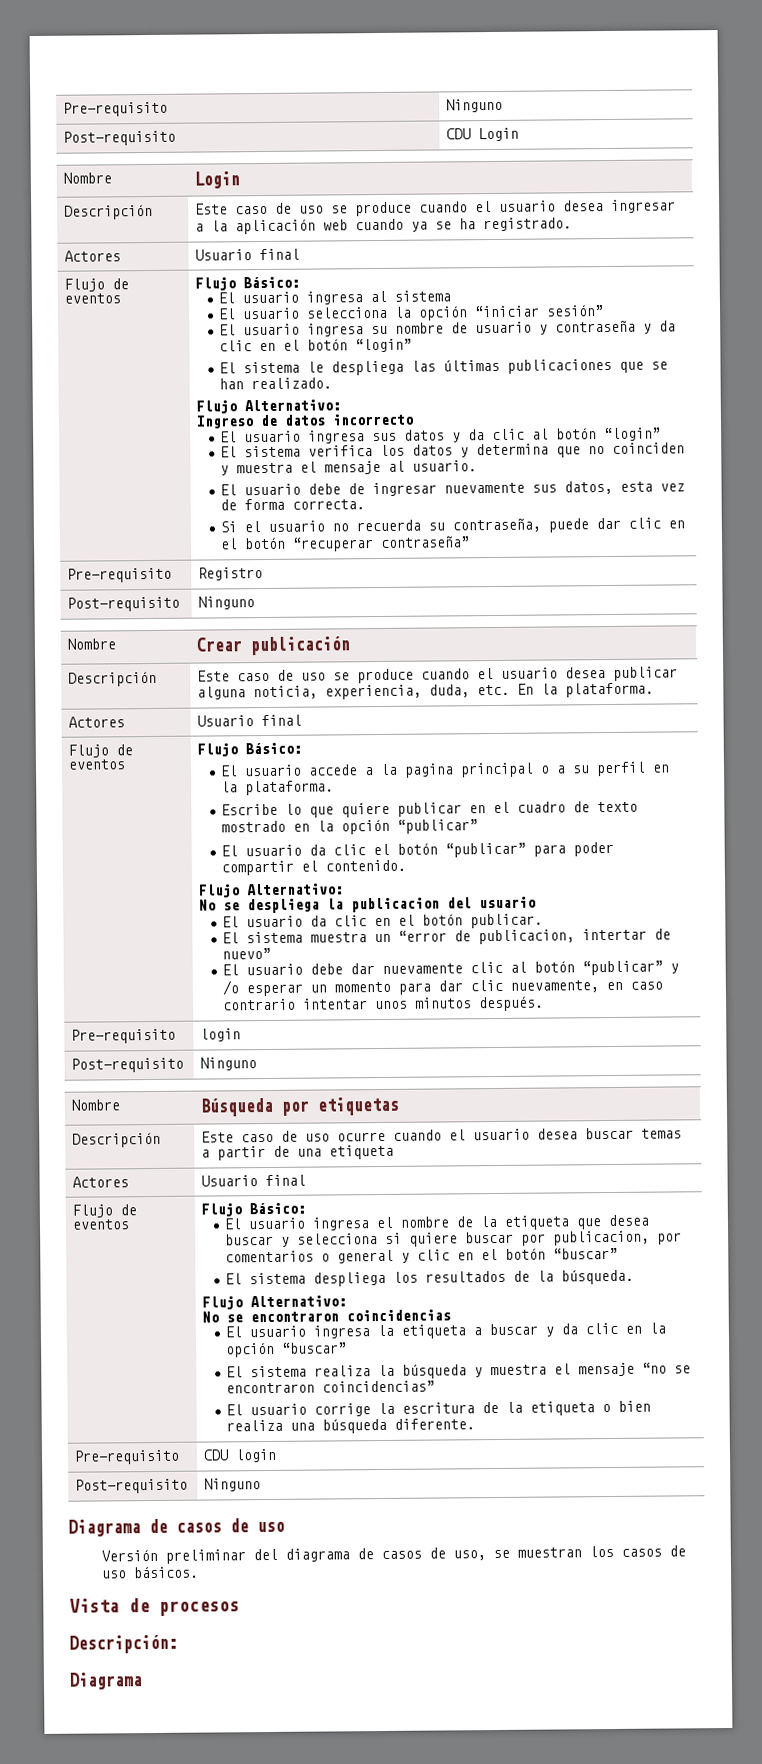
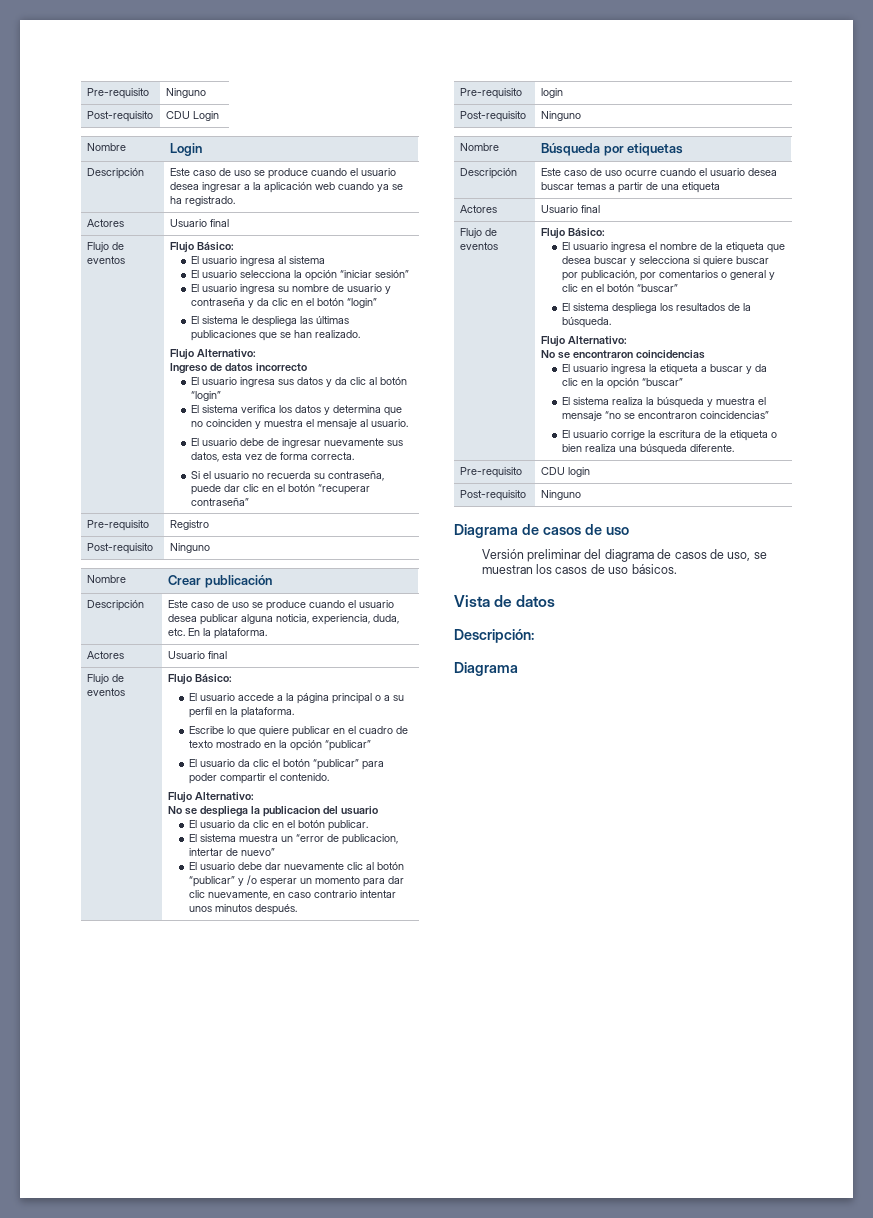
[404,763,455,778] pagina -> [296,693,329,704] página
[553,1230,651,1246] publicacion, -> [580,270,637,281] publicación,
[159,1600,240,1616] procesos -> [516,595,556,607] datos

